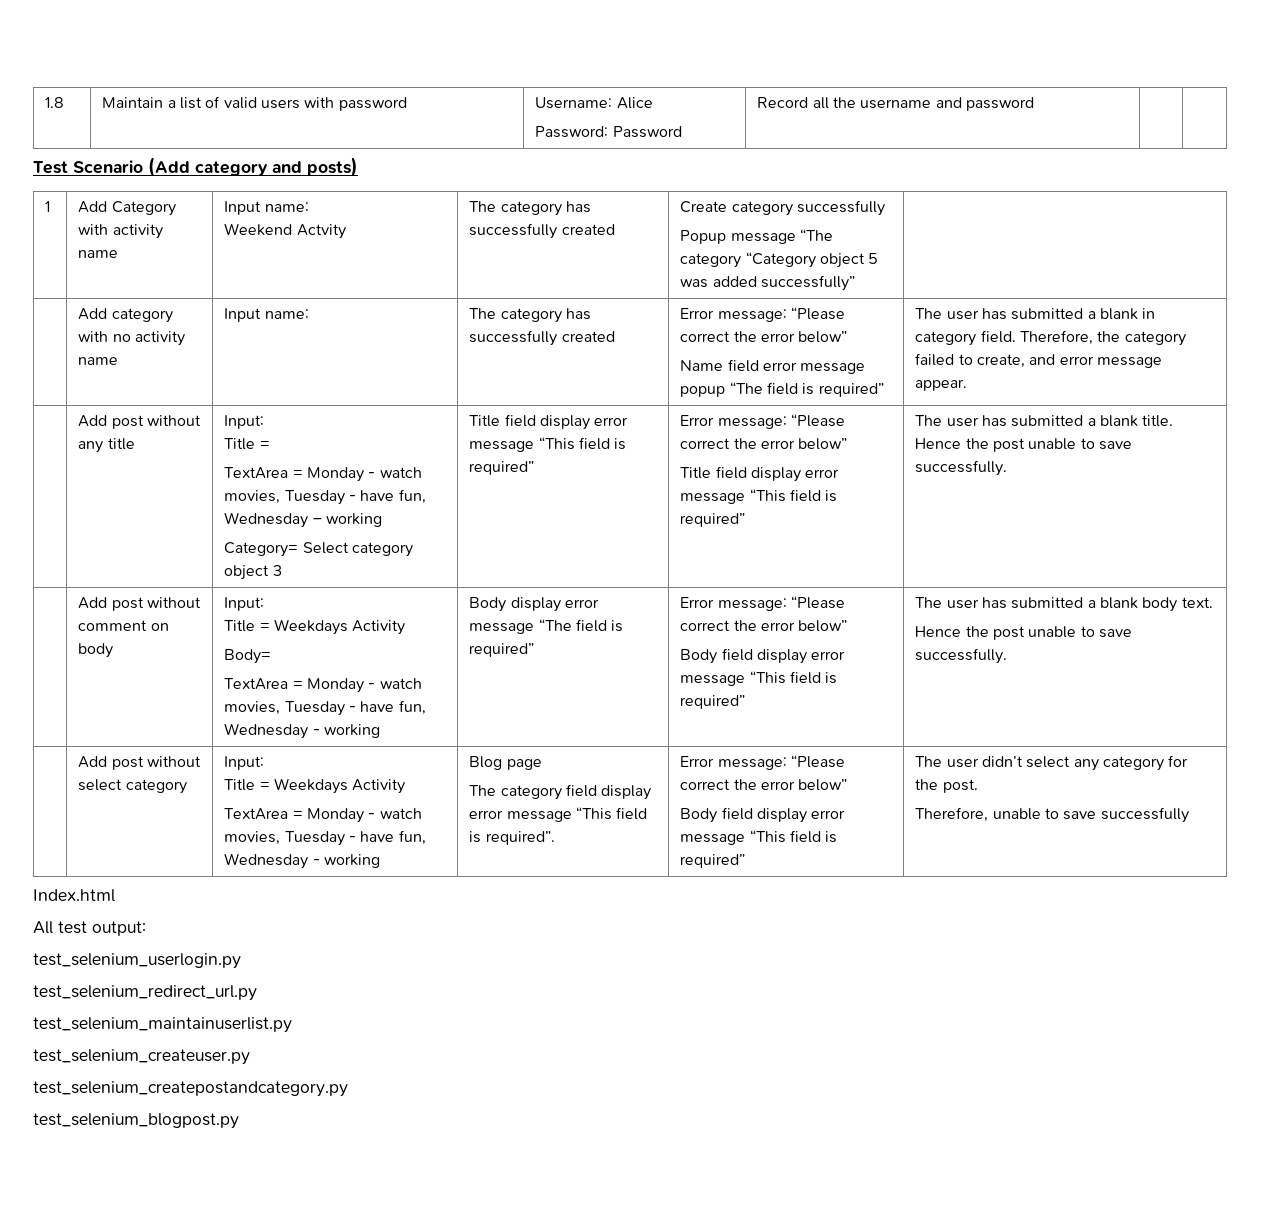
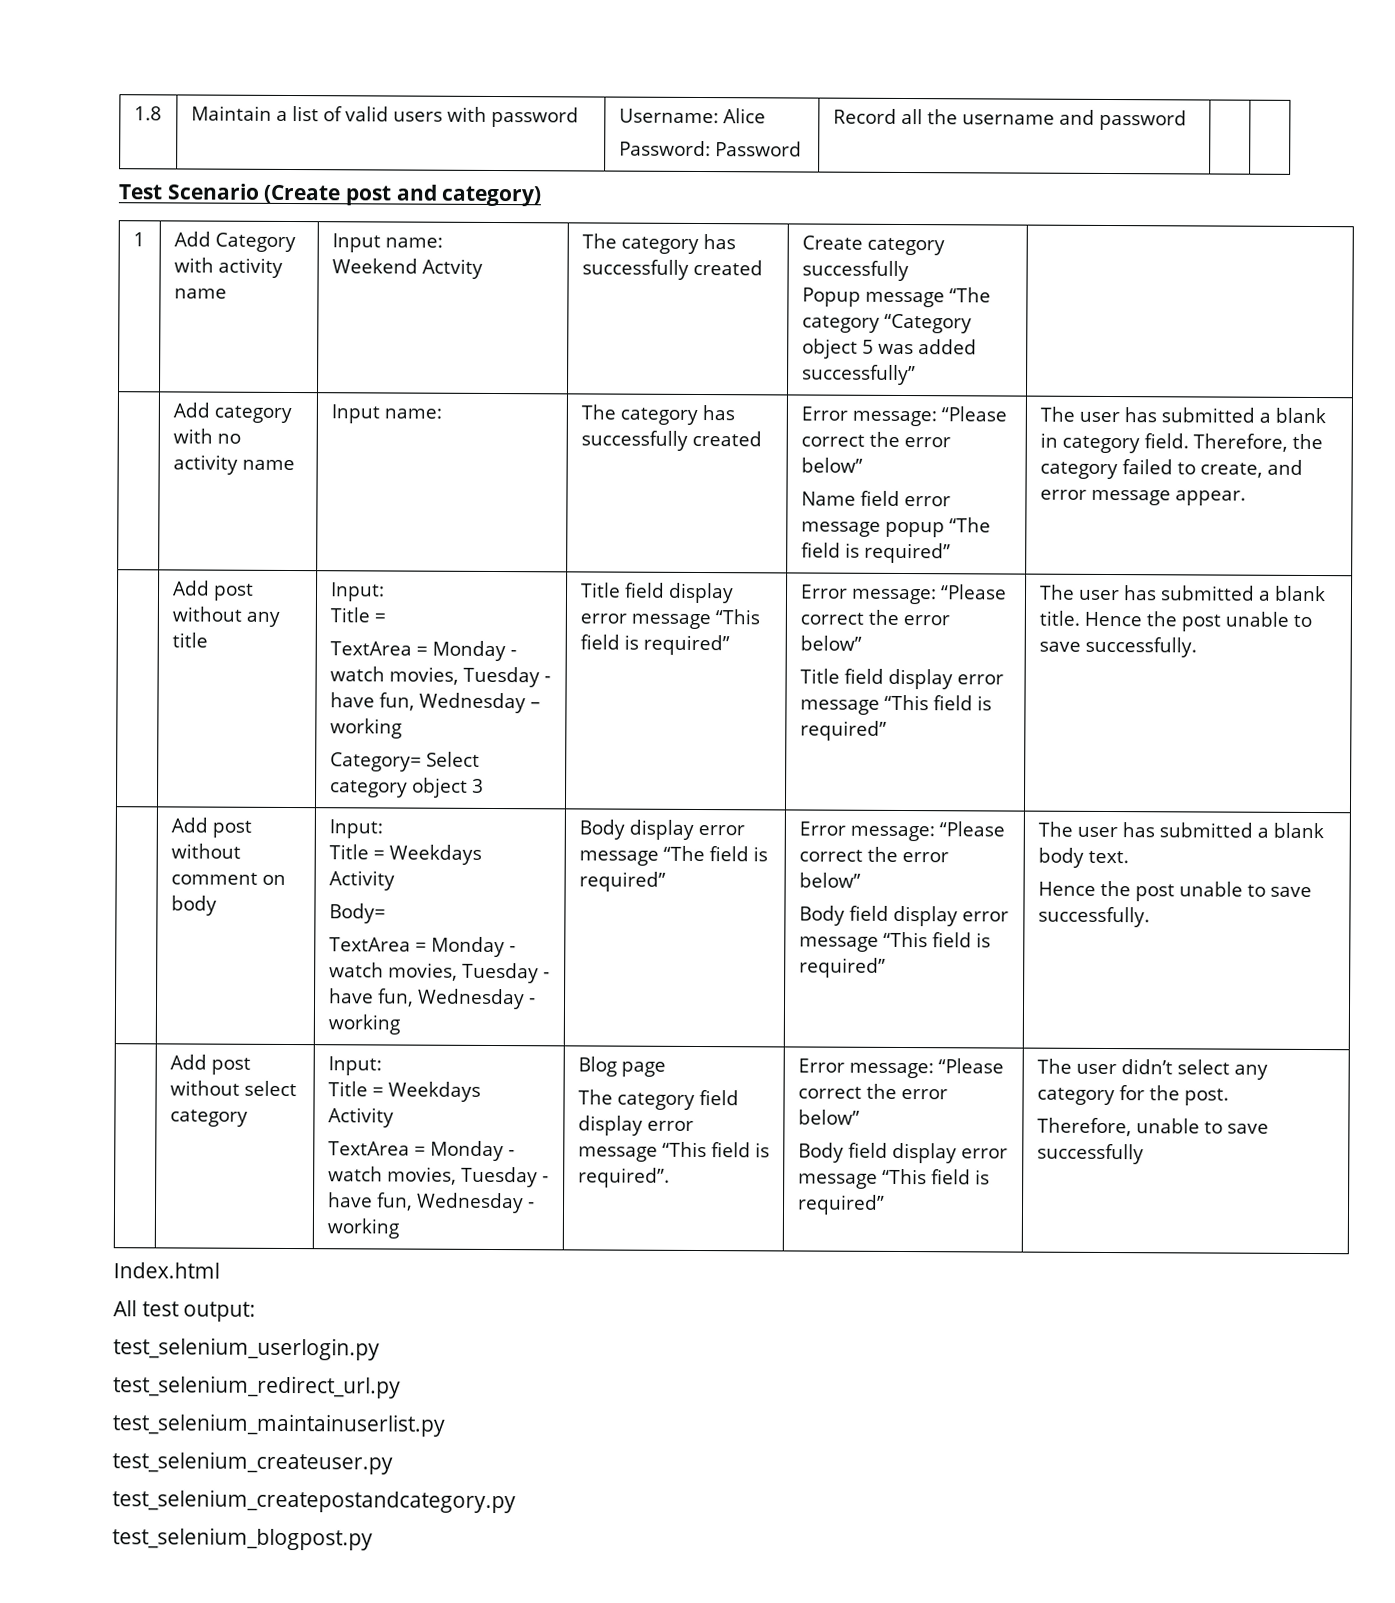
[148,157,358,177] (Add category and posts) -> [263,184,543,207] (Create post and category)

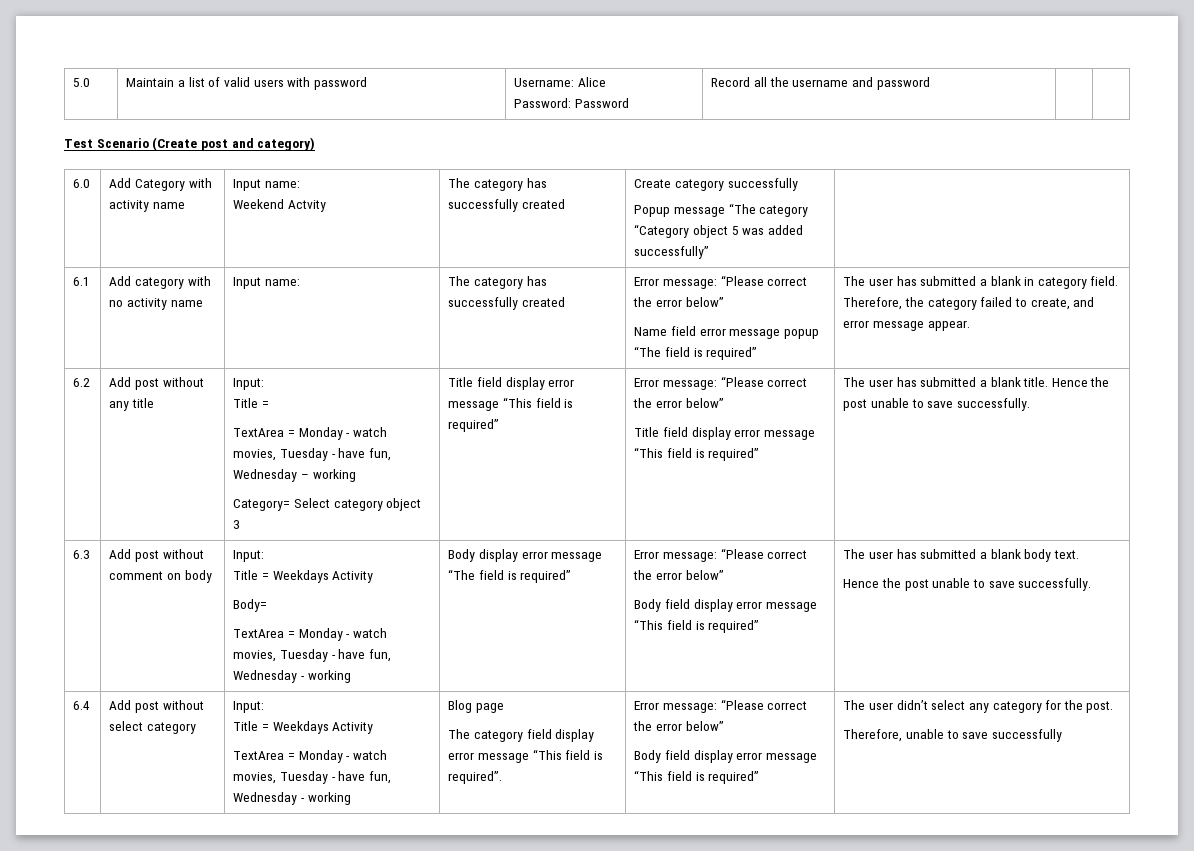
[133,106,162,121] 1.8 -> [73,78,91,87] 5.0
[132,232,145,247] 1 -> [73,179,91,188] 6.0
(916, 375) none -> [73,277,91,286] 6.1
(1246, 498) none -> [73,378,91,387] 6.2
(1197, 647) none -> [73,550,91,559] 6.3
(1150, 917) none -> [73,701,91,710] 6.4
[113,1262,220,1279] [113,1300,257,1322] [113,1337,380,1361] [113,1375,401,1399] [112,1413,445,1437] [112,1451,393,1475] [112,1489,516,1514] [112,1527,373,1551] // Index.html // All test output: // test_selenium_userlogin.py // test_selenium_redirect_url.py // test_selenium_maintainuserlist.py // test_selenium_createuser.py // test_selenium_createpostandcategory.py // test_selenium_blogpost.py -> (1062, 735) none

